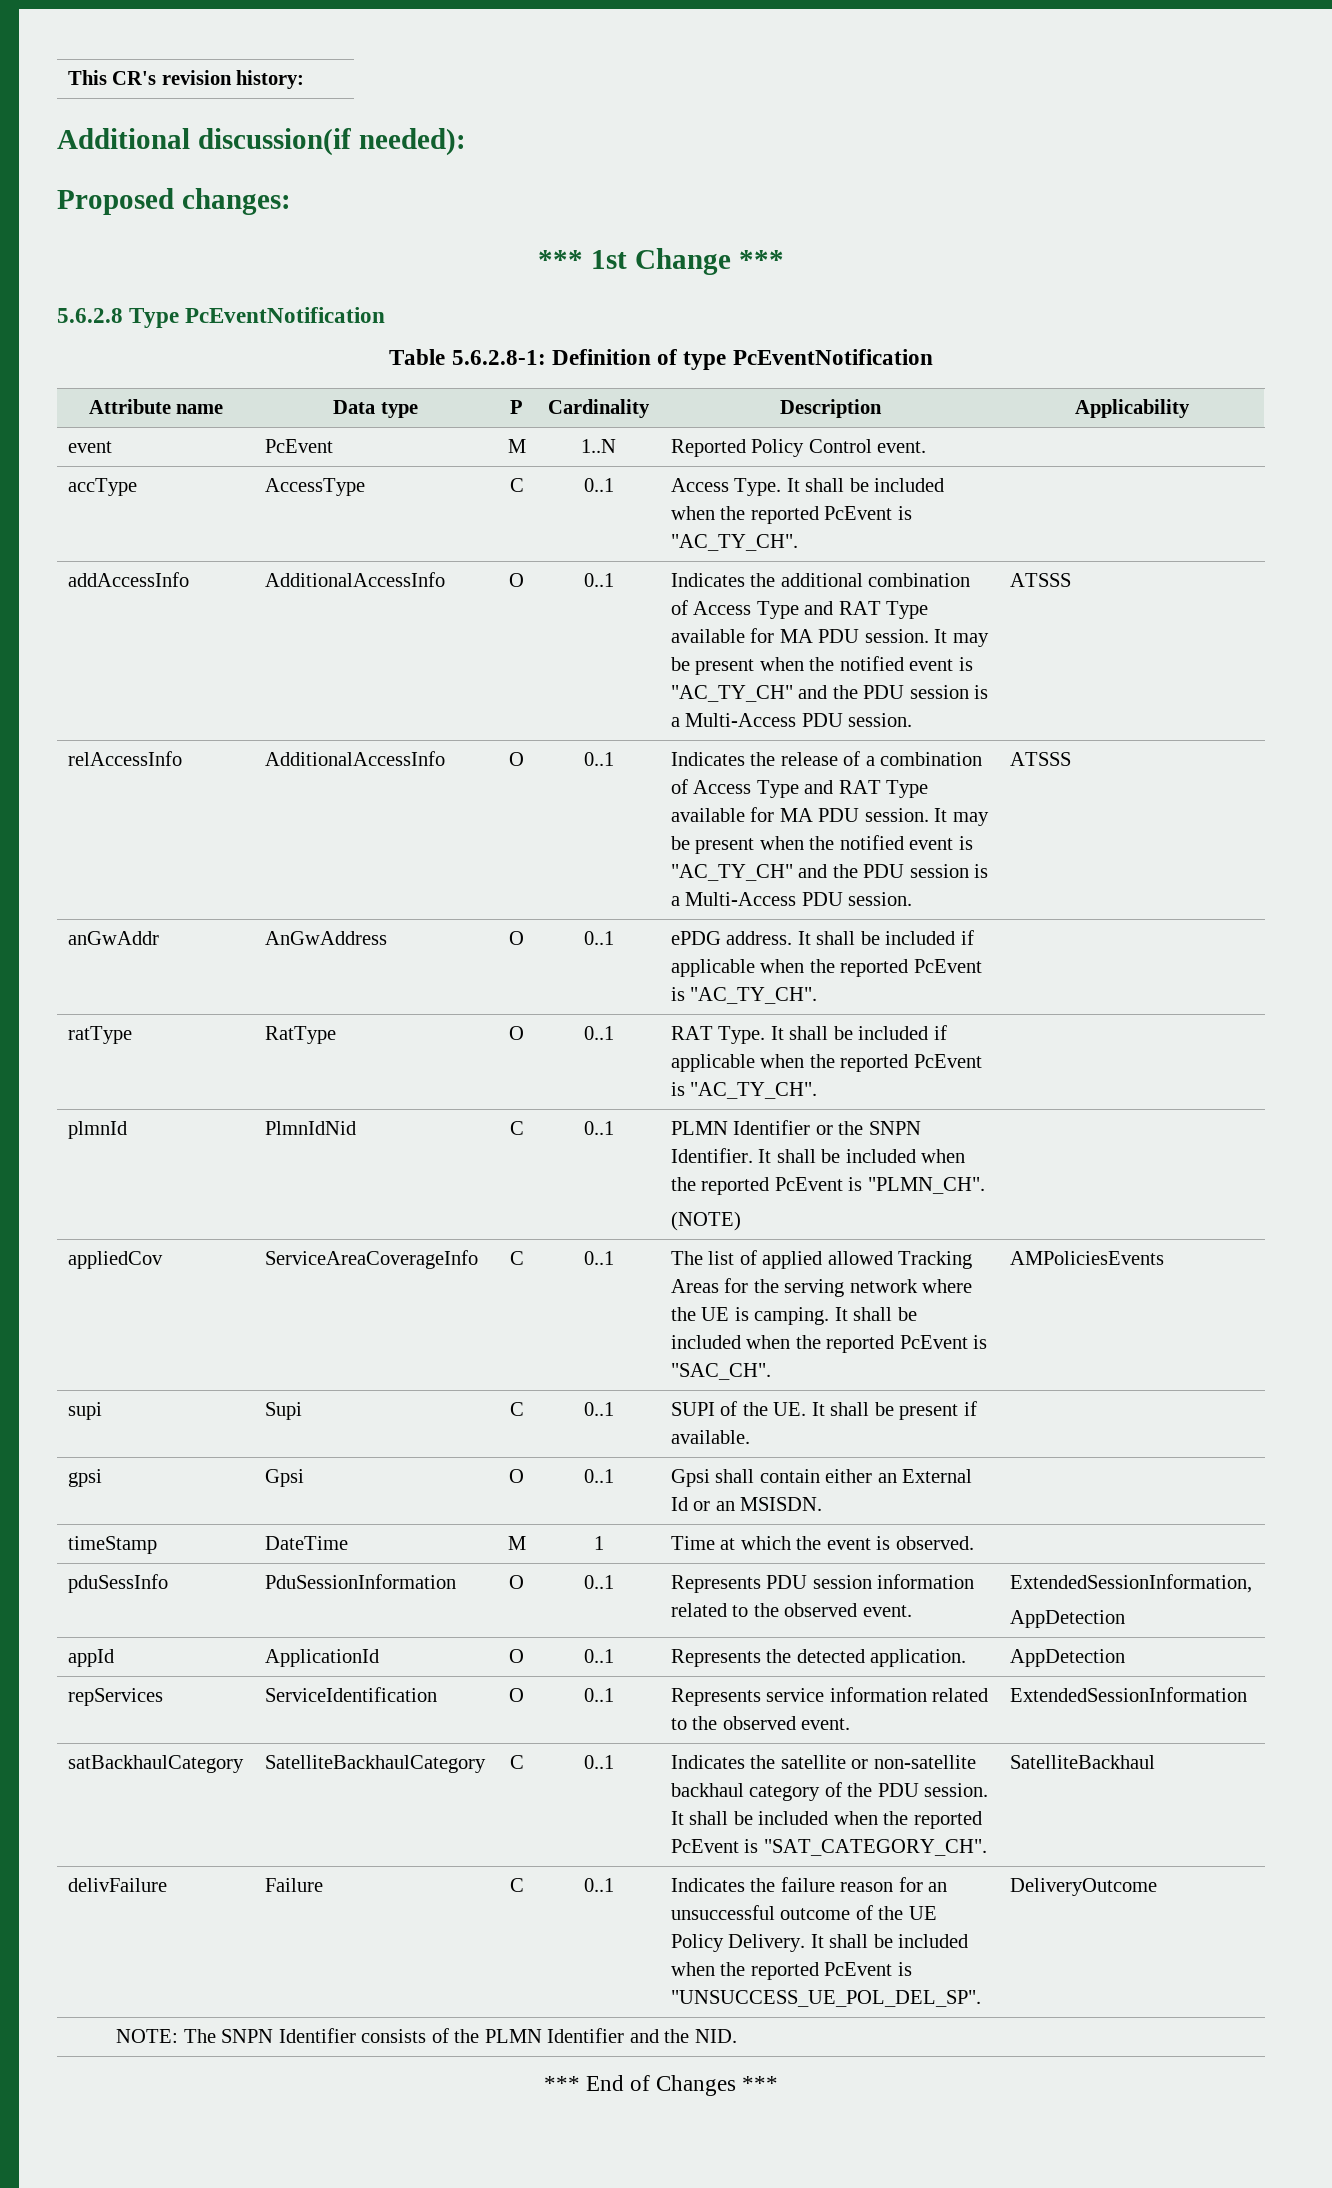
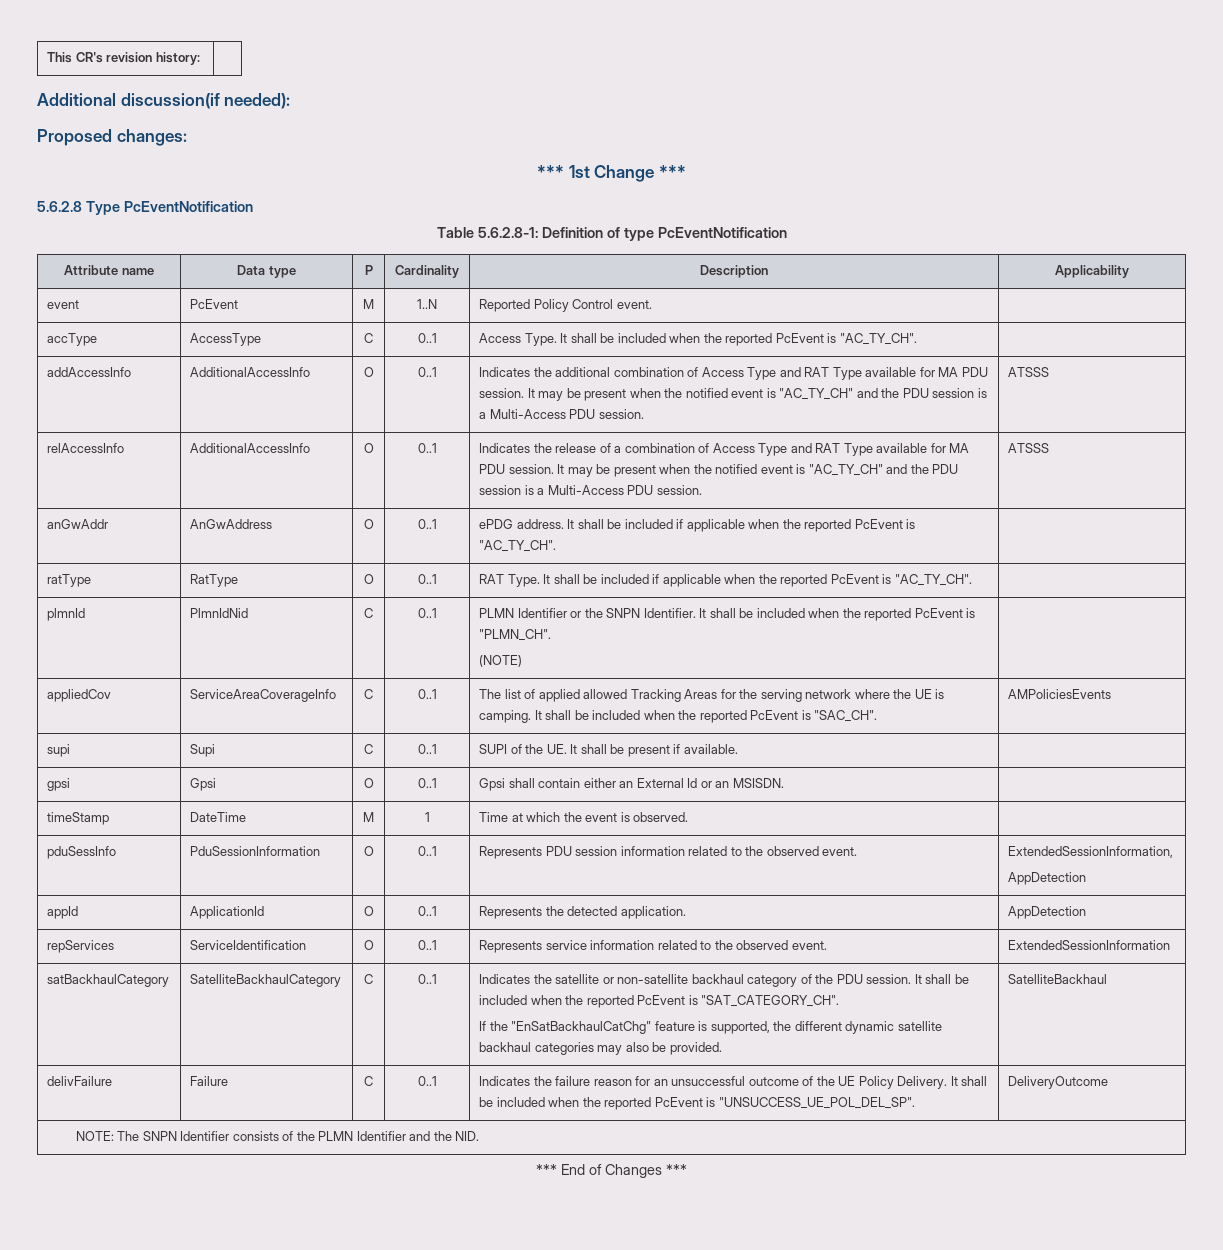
(987, 1847) none -> [479,1021,942,1034] [479,1042,722,1055] // If the "EnSatBackhaulCatChg" feature is supported, the different dynamic satellite backhaul categories may also be provided.

